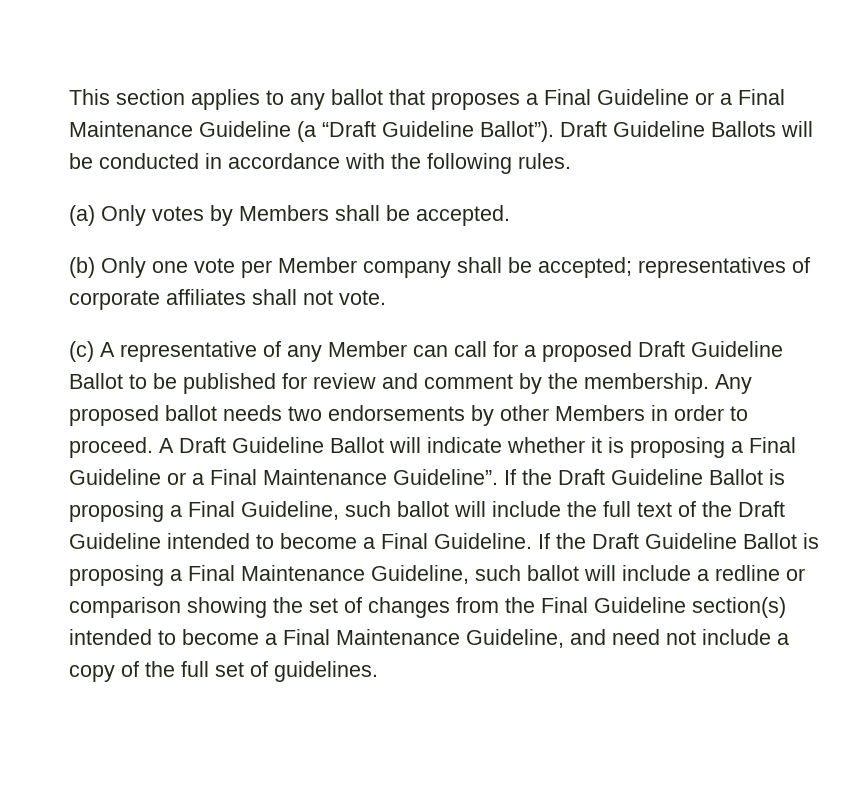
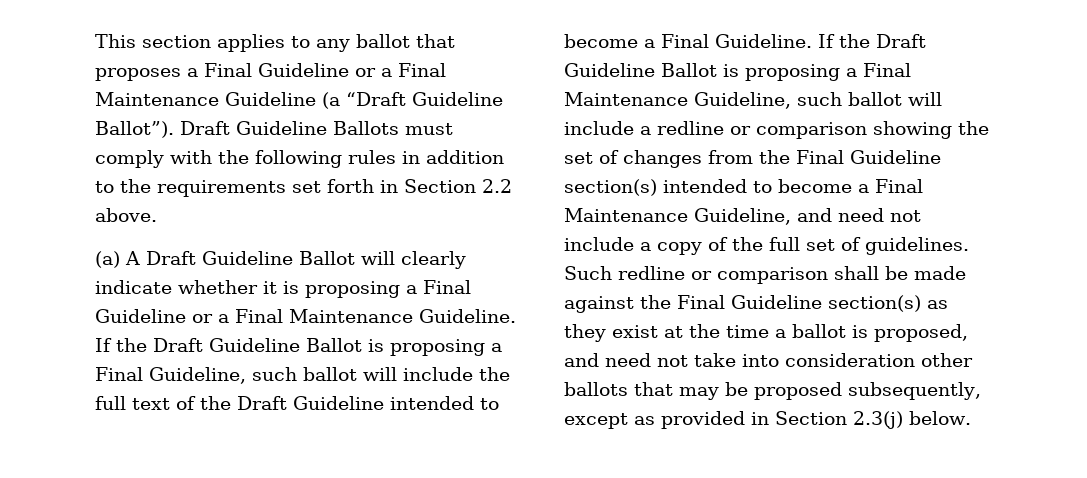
[781,121,813,137] [69,153,571,174] [69,205,510,226] [69,257,810,278] [69,289,386,310] [69,341,783,362] [69,373,752,394] [69,405,748,426] [69,437,153,458] will be conducted in accordance with the following rules. // (a) Only votes by Members shall be accepted. // (b) Only one vote per Member company shall be accepted; representatives of corporate affiliates shall not vote. // (c) A representative of any Member can call for a proposed Draft Guideline Ballot to be published for review and comment by the membership. Any proposed ballot needs two endorsements by other Members in order to proceed. -> [405,123,453,135] [95,150,504,168] [95,179,512,197] [95,208,157,222] [95,251,120,268] must comply with the following rules in addition to the requirements set forth in Section 2.2 above. // (a)
(421, 445) none -> [401,251,466,269] clearly
[393,469,498,485] Guideline”. -> [419,309,516,323] Guideline.
(378, 671) none -> [564,266,966,284] [564,295,948,313] [564,324,968,342] [564,353,973,367] [564,382,981,400] [564,411,971,429] Such redline or comparison shall be made against the Final Guideline section(s) as they exist at the time a ballot is proposed, and need not take into consideration other ballots that may be proposed subsequently, except as provided in Section 2.3(j) below.

